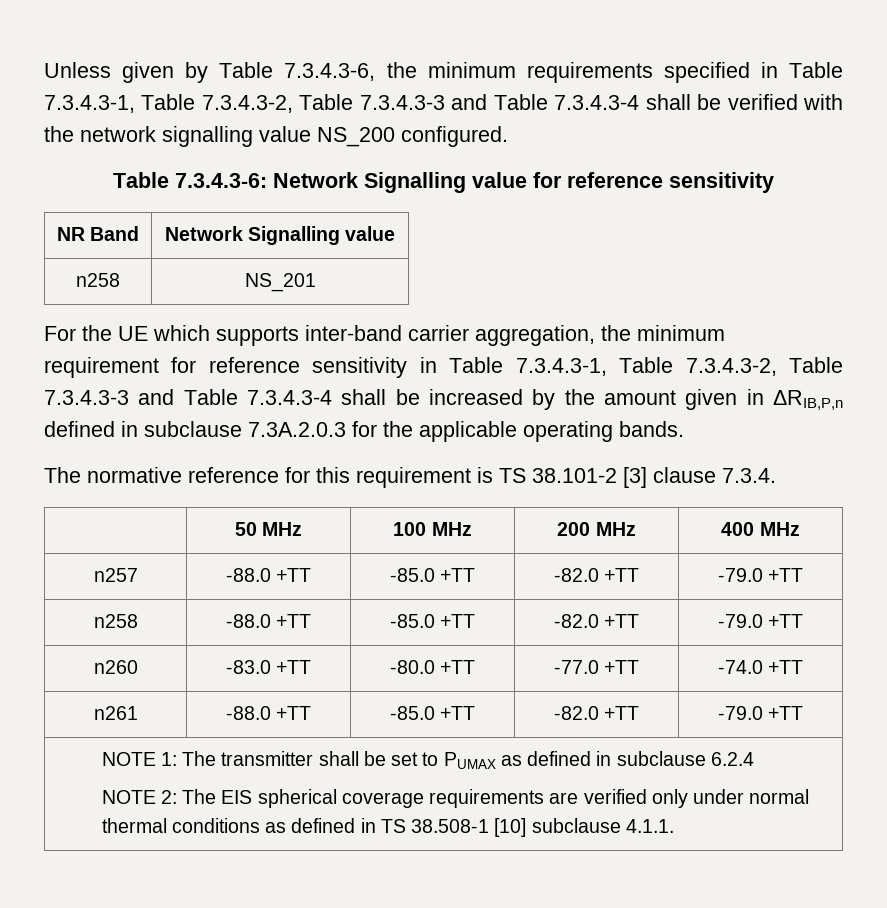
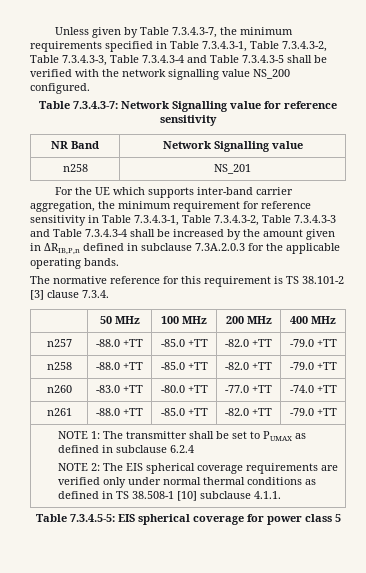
[284,63,376,81] 7.3.4.3-6, -> [172,27,218,38] 7.3.4.3-7,
[359,94,640,110] 7.3.4.3-3 and Table 7.3.4.3-4 -> [62,55,284,66] 7.3.4.3-3, Table 7.3.4.3-4 and Table 7.3.4.3-5
[175,173,267,188] 7.3.4.3-6: -> [73,101,118,109] 7.3.4.3-7:
(674, 826) none -> [35,514,341,525] // Table 7.3.4.5-5: EIS spherical coverage for power class 5

